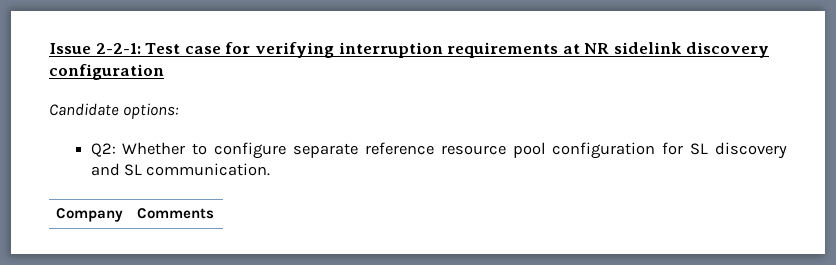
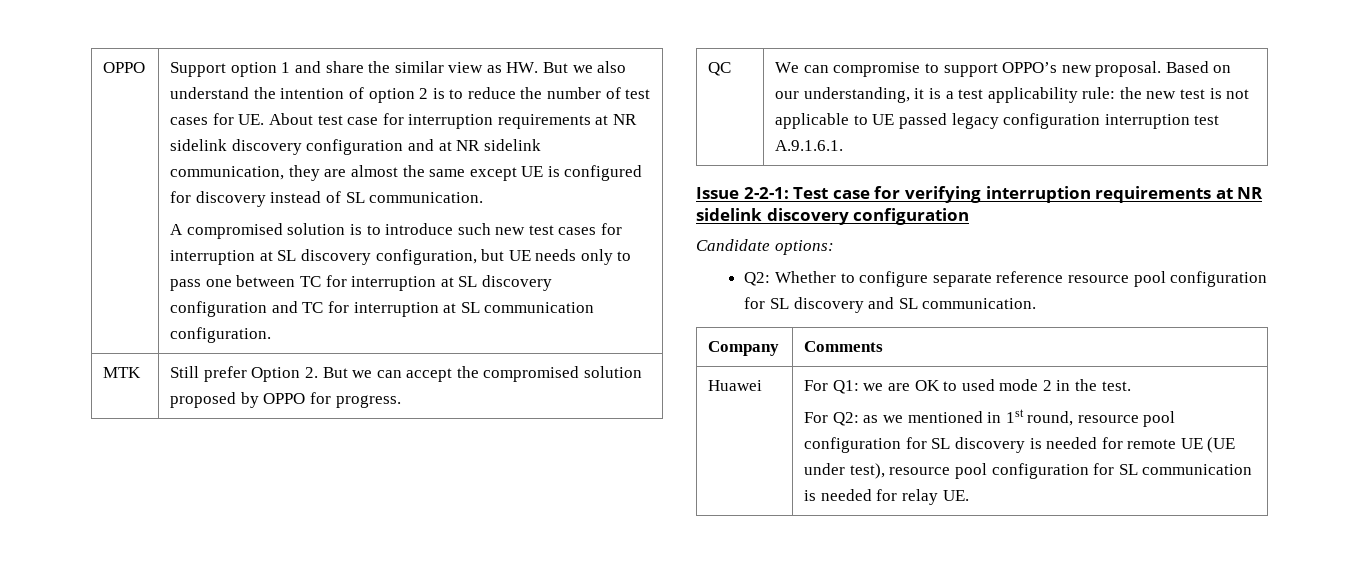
(49, 48) none -> [103,62,146,73] [170,61,627,77] [170,87,651,103] [170,113,638,129] [170,139,541,155] [170,165,643,181] [170,191,484,207] [170,223,623,239] [170,249,632,265] [170,275,552,291] [170,301,595,317] [170,327,272,343] [103,367,142,378] [170,366,643,382] [170,392,401,408] [708,62,732,76] [775,61,1232,77] [775,87,1250,103] [775,113,1220,129] [775,140,844,151] OPPO | Support option 1 and share the similar view as HW. But we also understand the intention of option 2 is to reduce the number of test cases for UE. About test case for interruption requirements at NR sidelink discovery configuration and at NR sidelink communication, they are almost the same except UE is configured for discovery instead of SL communication. // A compromised solution is to introduce such new test cases for interruption at SL discovery configuration, but UE needs only to pass one between TC for interruption at SL discovery configuration and TC for interruption at SL communication configuration. // MTK | Still prefer Option 2. But we can accept the compromised solution proposed by OPPO for progress. // QC | We can compromise to support OPPO’s new proposal. Based on our understanding, it is a test applicability rule: the new test is not applicable to UE passed legacy configuration interruption test A.9.1.6.1. //
(214, 213) none -> [708,380,763,391] [804,379,1131,394] [804,409,1176,427] [804,437,1236,453] [804,463,1253,479] [804,489,969,505] // Huawei | For Q1: we are OK to used mode 2 in the test. // For Q2: as we mentioned in 1st round, resource pool configuration for SL discovery is needed for remote UE (UE under test), resource pool configuration for SL communication is needed for relay UE.

